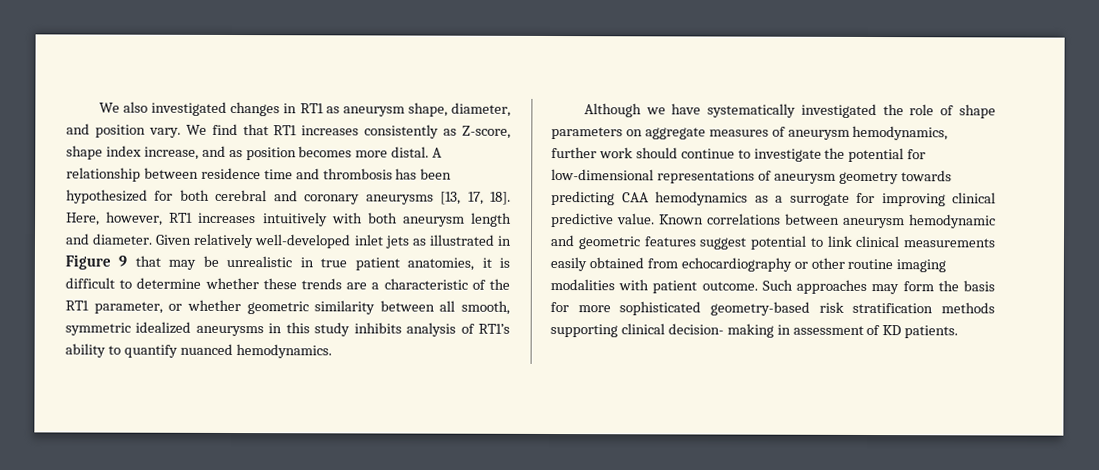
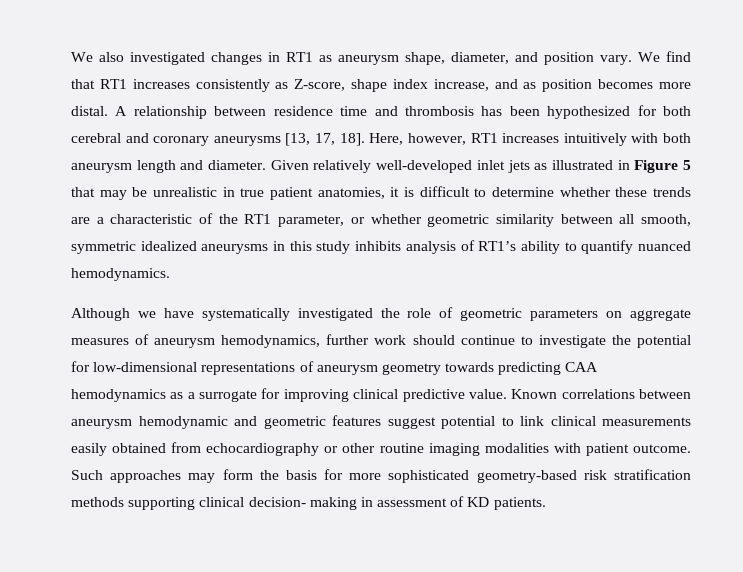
[118,255,128,267] 9 -> [683,160,692,170] 5
[959,104,996,119] shape -> [460,308,523,321] geometric

